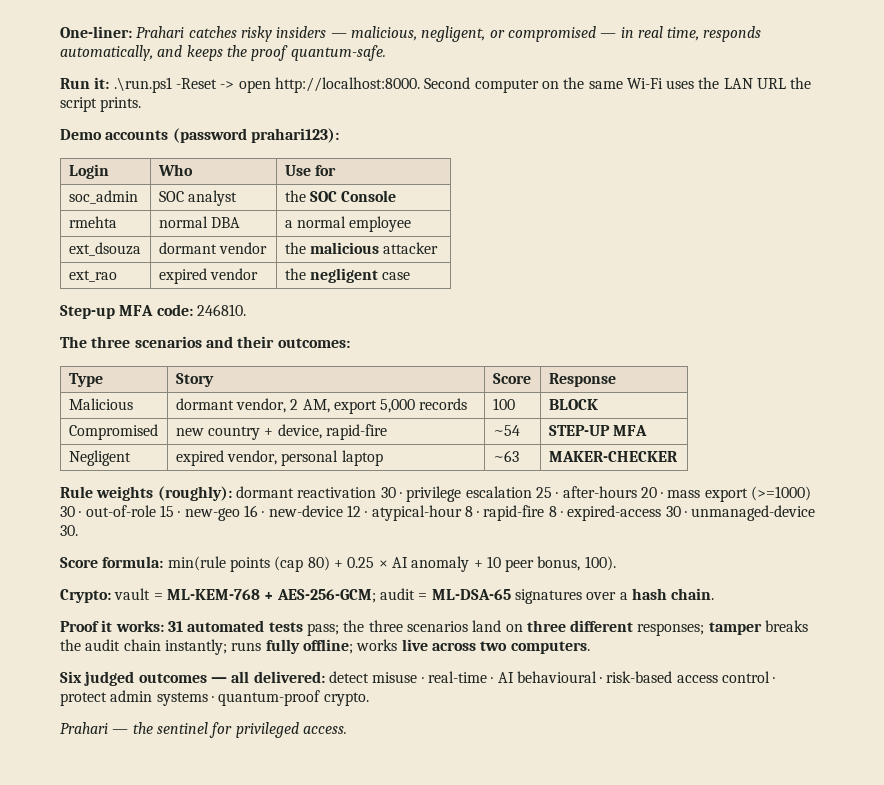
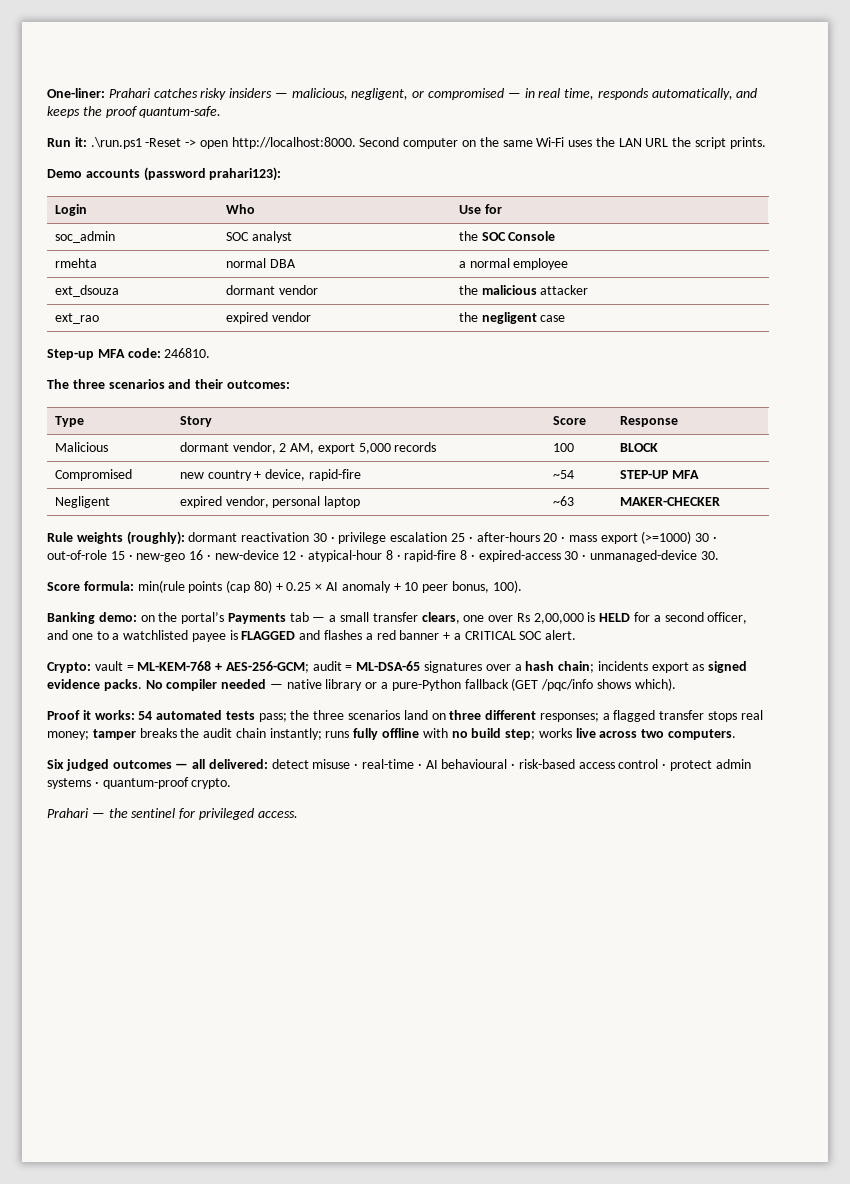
(616, 563) none -> [47,612,748,624] [47,630,577,642] // Banking demo: on the portal’s Payments tab — a small transfer clears, one over Rs 2,00,000 is HELD for a second officer, and one to a watchlisted payee is FLAGGED and flashes a red banner + a CRITICAL SOC alert.
[671,588,715,600] chain. -> [558,661,748,673] [47,678,676,691] chain; incidents export as signed evidence packs. No compiler needed — native library or a pure-Python fallback (GET /pqc/info shows which).
[167,621,183,632] 31 -> [138,711,153,720] 54
(705, 629) none -> [602,710,763,722] [47,731,89,740] a flagged transfer stops real money;
[302,639,353,654] offline; -> [382,728,536,740] offline with no build step;

